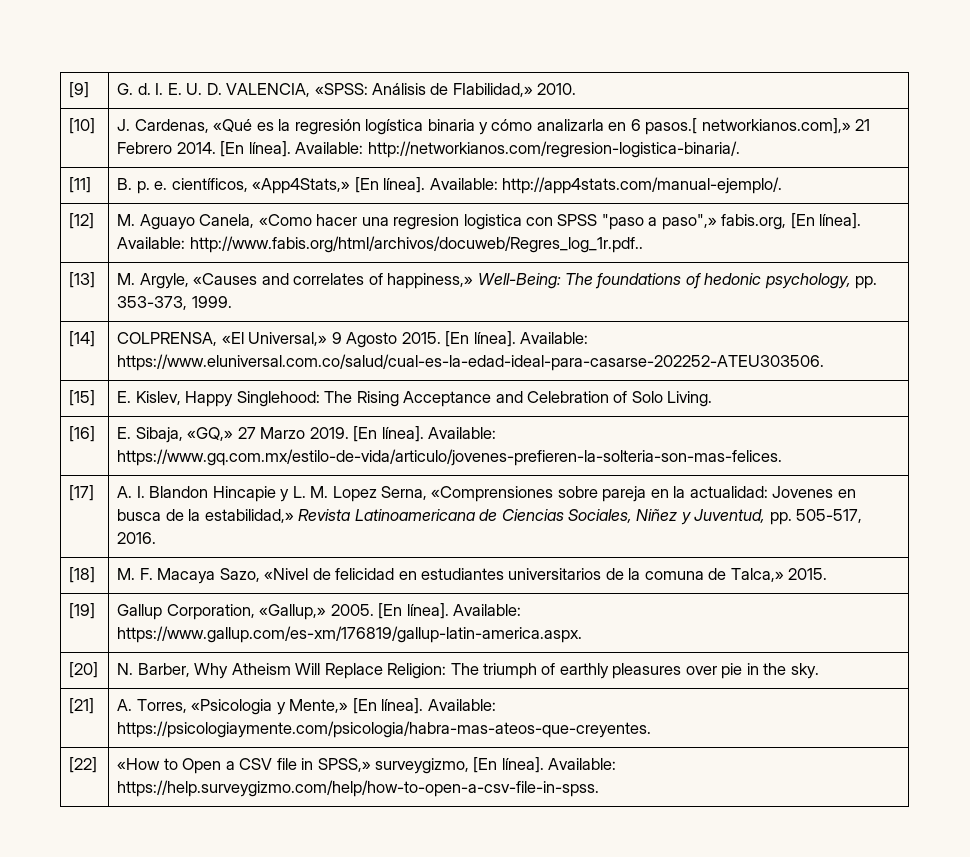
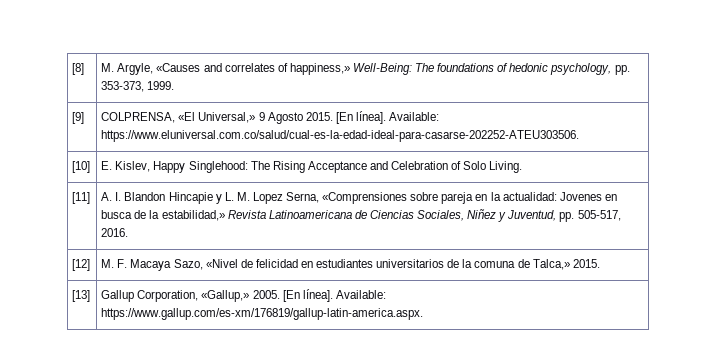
[69,82,90,98] [117,83,577,97] [69,118,96,134] [117,118,871,135] [117,141,740,158] [69,177,92,193] [117,177,782,194] [69,213,95,229] [117,213,862,230] [117,236,643,253] [69,272,96,288] [9] | G. d. I. E. U. D. VALENCIA, «SPSS: Análisis de FIabilidad,» 2010. // [10] | J. Cardenas, «Qué es la regresión logística binaria y cómo analizarla en 6 pasos.[ networkianos.com],» 21 Febrero 2014. [En línea]. Available: http://networkianos.com/regresion-logistica-binaria/. // [11] | B. p. e. científicos, «App4Stats,» [En línea]. Available: http://app4stats.com/manual-ejemplo/. // [12] | M. Aguayo Canela, «Como hacer una regresion logistica con SPSS "paso a paso",» fabis.org, [En línea]. Available: http://www.fabis.org/html/archivos/docuweb/Regres_log_1r.pdf.. // [13] -> [72,63,85,75] [8]
[69,331,96,347] [14] -> [72,112,85,124] [9]
[69,390,96,406] [15] -> [72,161,91,173] [10]
[69,426,96,442] [117,426,496,443] [117,449,783,466] [69,485,95,501] [16] | E. Sibaja, «GQ,» 27 Marzo 2019. [En línea]. Available: https://www.gq.com.mx/estilo-de-vida/articulo/jovenes-prefieren-la-solteria-son-mas-felices. // [17] -> [72,192,91,204] [11]
[69,567,96,583] [18] -> [72,259,91,271] [12]
[69,603,96,619] [19] -> [72,290,91,302] [13]
[69,662,99,678] [117,663,819,679] [69,698,95,714] [117,698,496,715] [117,721,652,738] [69,757,98,773] [117,757,617,774] [117,780,600,797] // [20] | N. Barber, Why Atheism Will Replace Religion: The triumph of earthly pleasures over pie in the sky. // [21] | A. Torres, «Psicologia y Mente,» [En línea]. Available: https://psicologiaymente.com/psicologia/habra-mas-ateos-que-creyentes. // [22] | «How to Open a CSV file in SPSS,» surveygizmo, [En línea]. Available: https://help.surveygizmo.com/help/how-to-open-a-csv-file-in-spss. -> (424, 314) none

